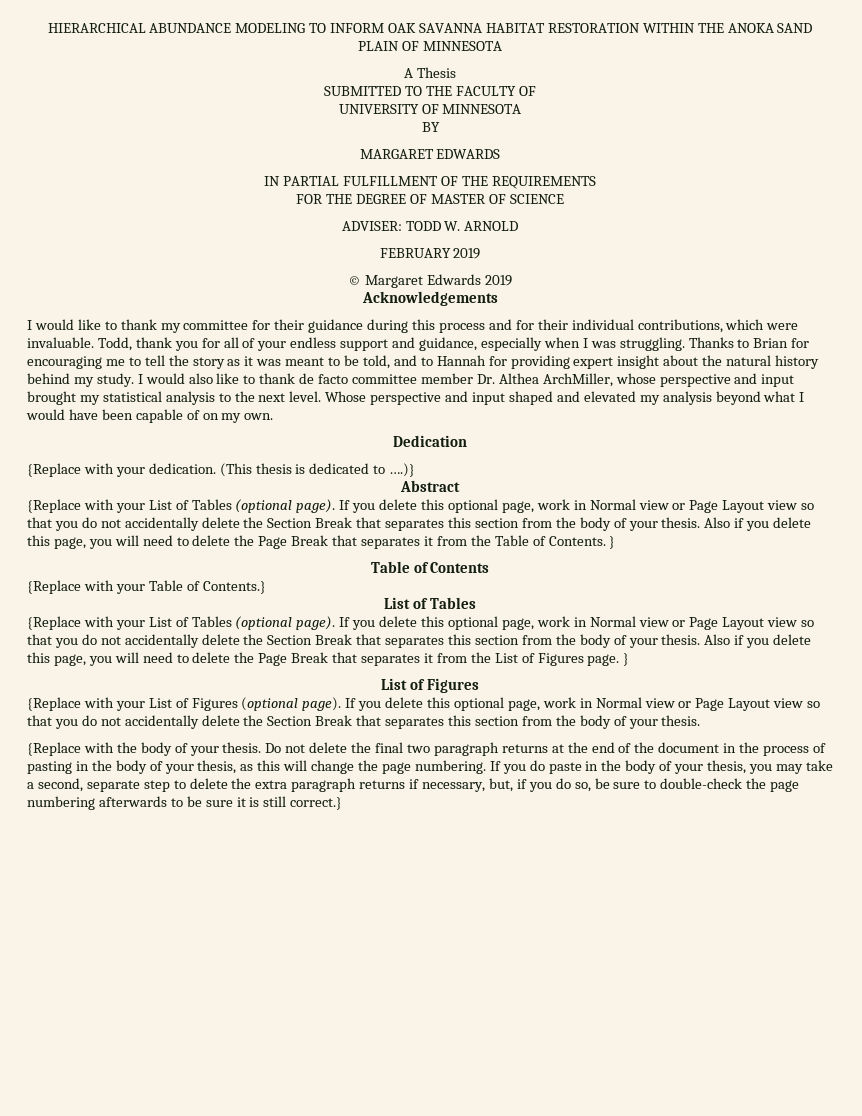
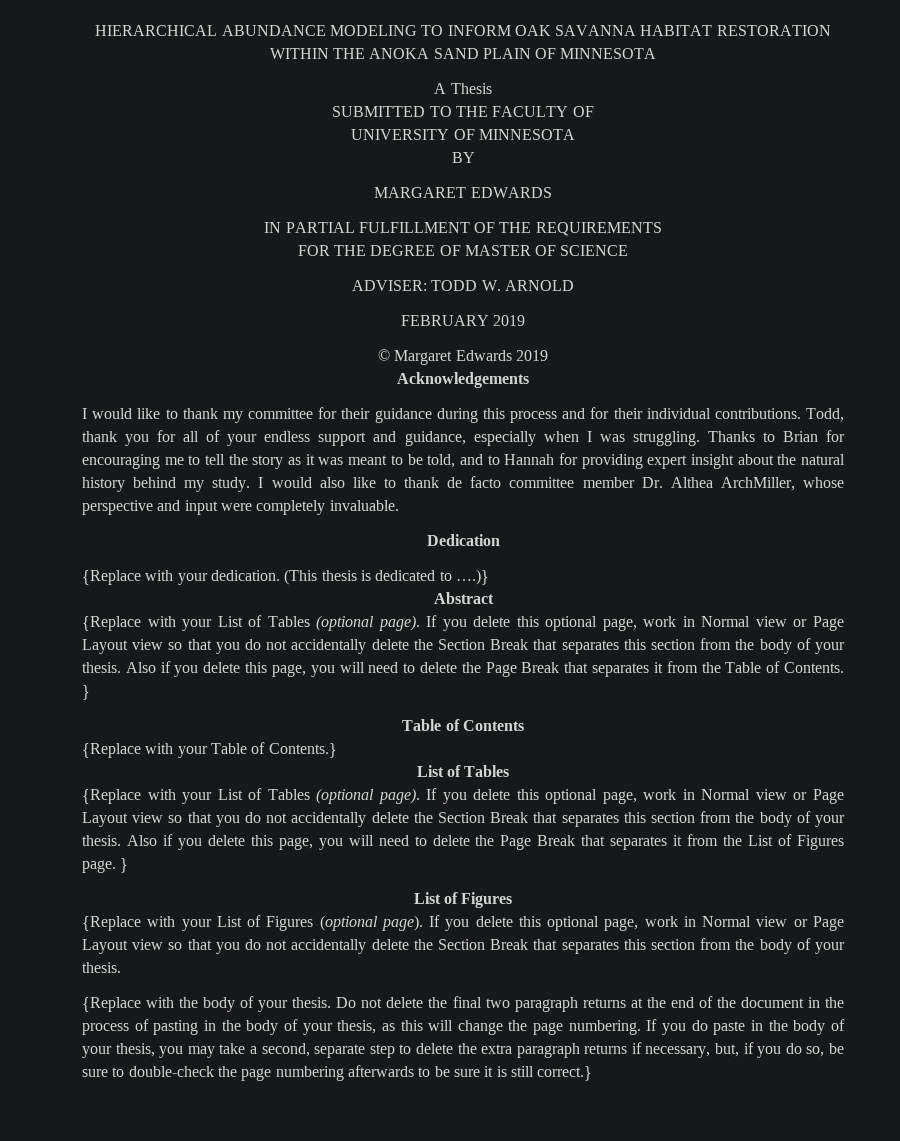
[637,319,799,333] [27,337,94,348] contributions, which were invaluable. -> [714,408,801,419] contributions.
[27,391,805,405] [26,409,274,423] brought my statistical analysis to the next level. Whose perspective and input shaped and elevated my analysis beyond what I would have been capable of on my own. -> [220,500,399,515] were completely invaluable.

